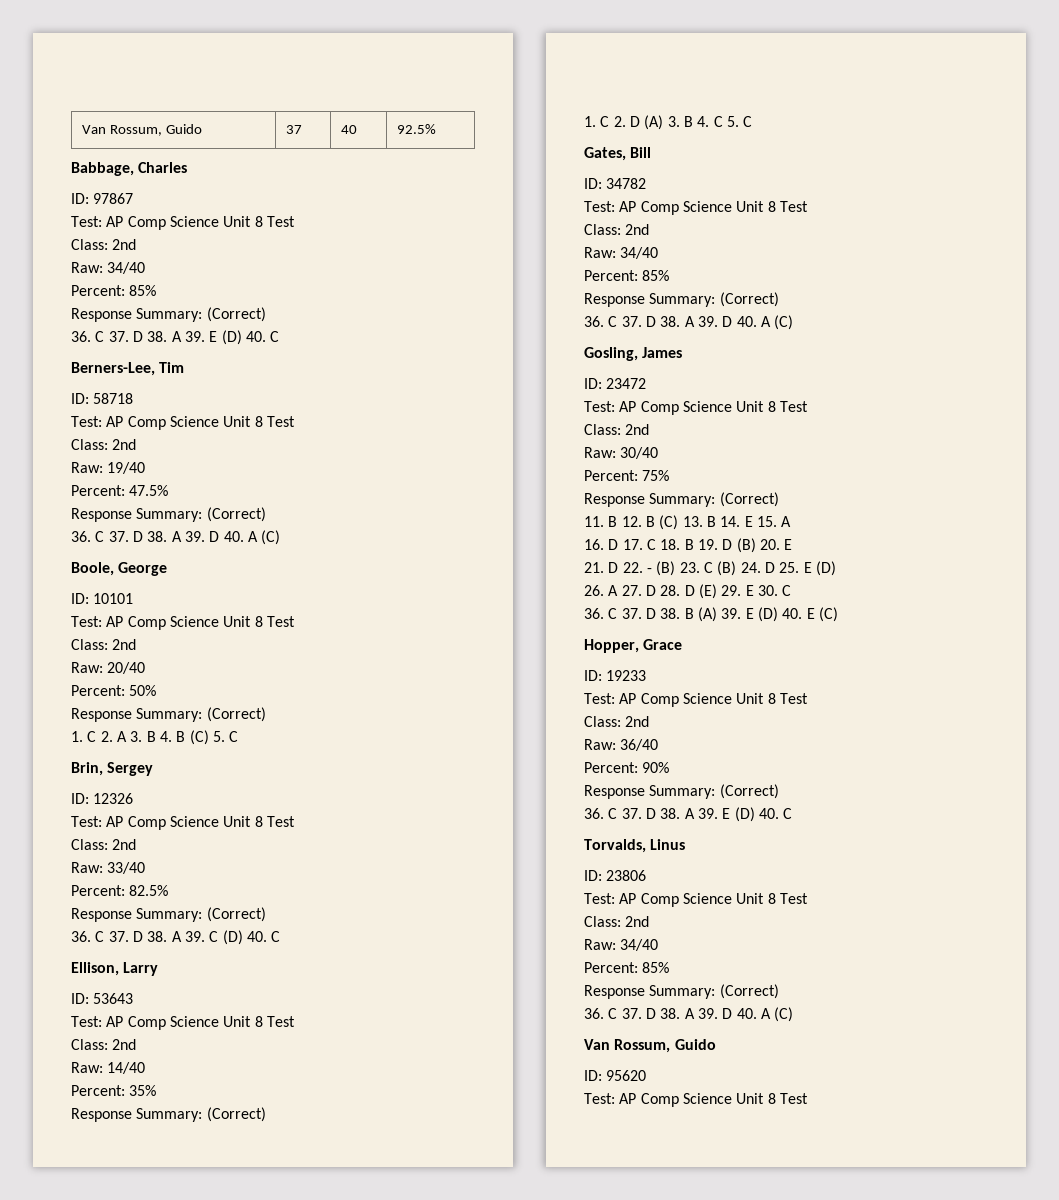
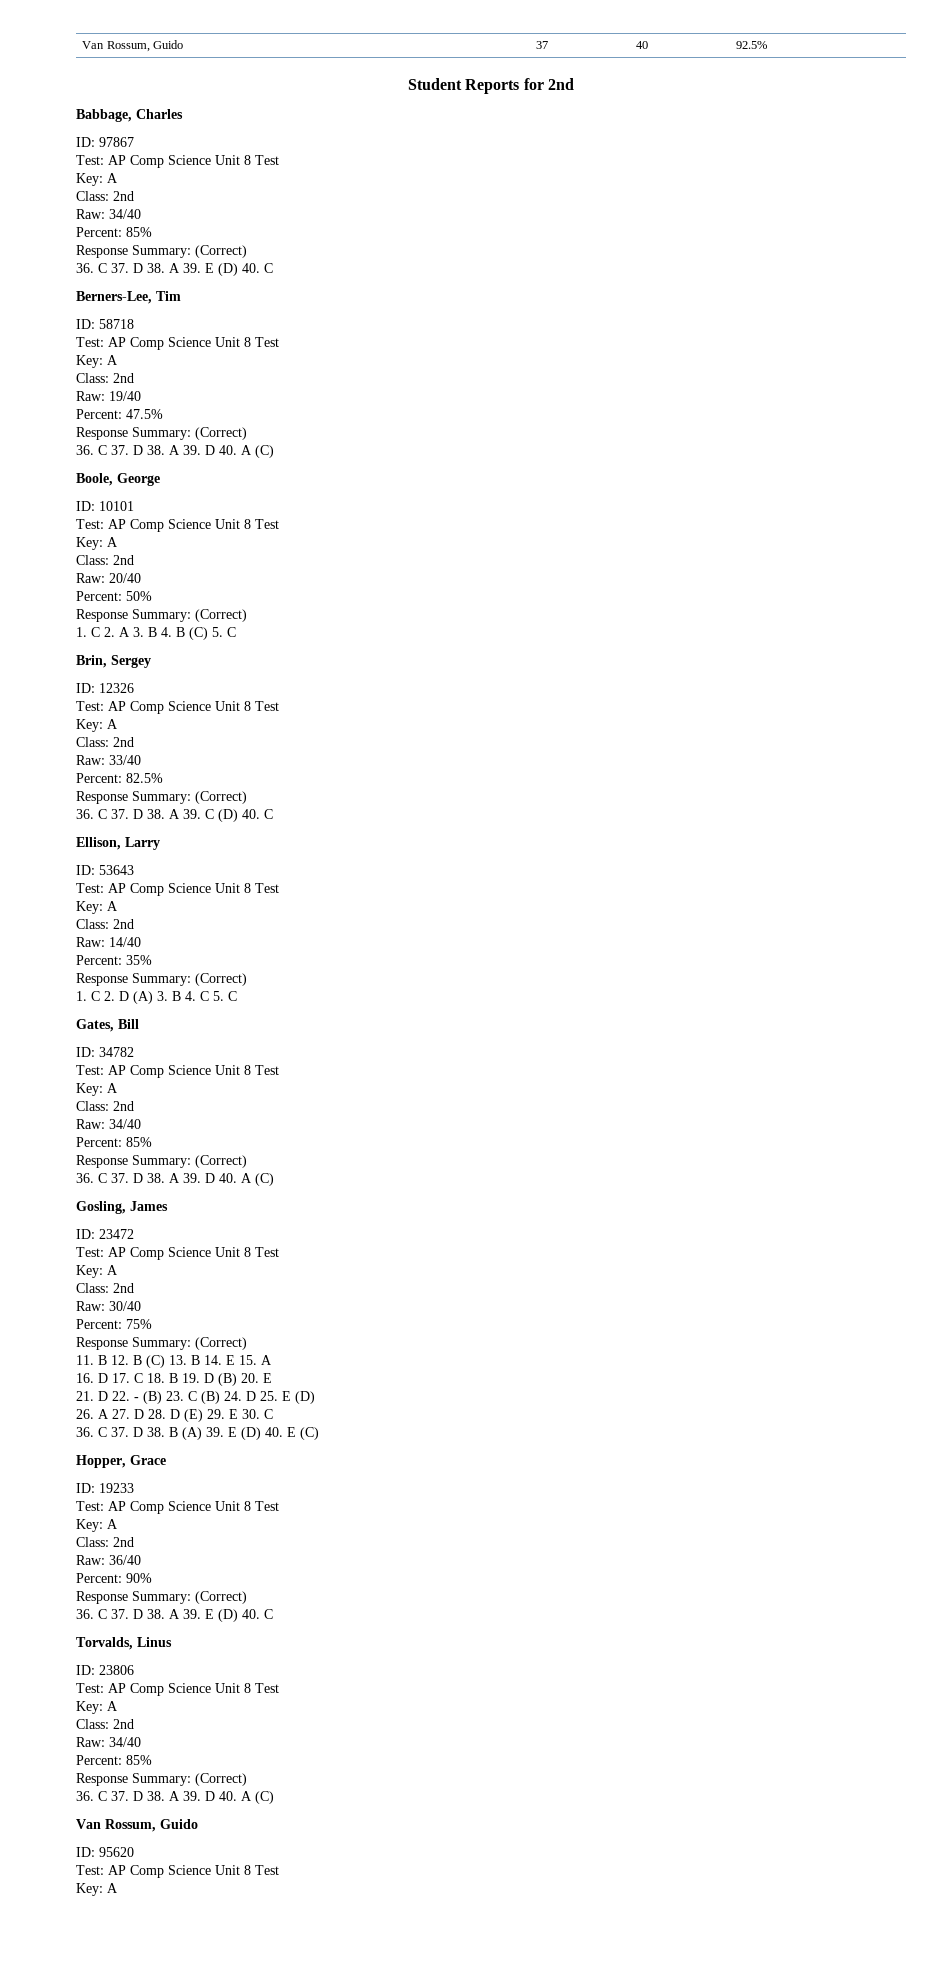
(437, 129) none -> [408,78,574,94] // Student Reports for 2nd
(295, 221) none -> [76,173,118,186] // Key: A
(295, 421) none -> [76,355,118,368] // Key: A
(295, 621) none -> [76,537,118,550] // Key: A
(295, 821) none -> [76,719,118,732] // Key: A
(295, 1021) none -> [76,901,118,914] // Key: A
(808, 206) none -> [76,1083,118,1096] // Key: A
(808, 406) none -> [76,1265,118,1278] // Key: A
(808, 698) none -> [76,1519,118,1532] // Key: A
(808, 898) none -> [76,1701,118,1714] // Key: A
(808, 1098) none -> [76,1883,118,1896] // Key: A

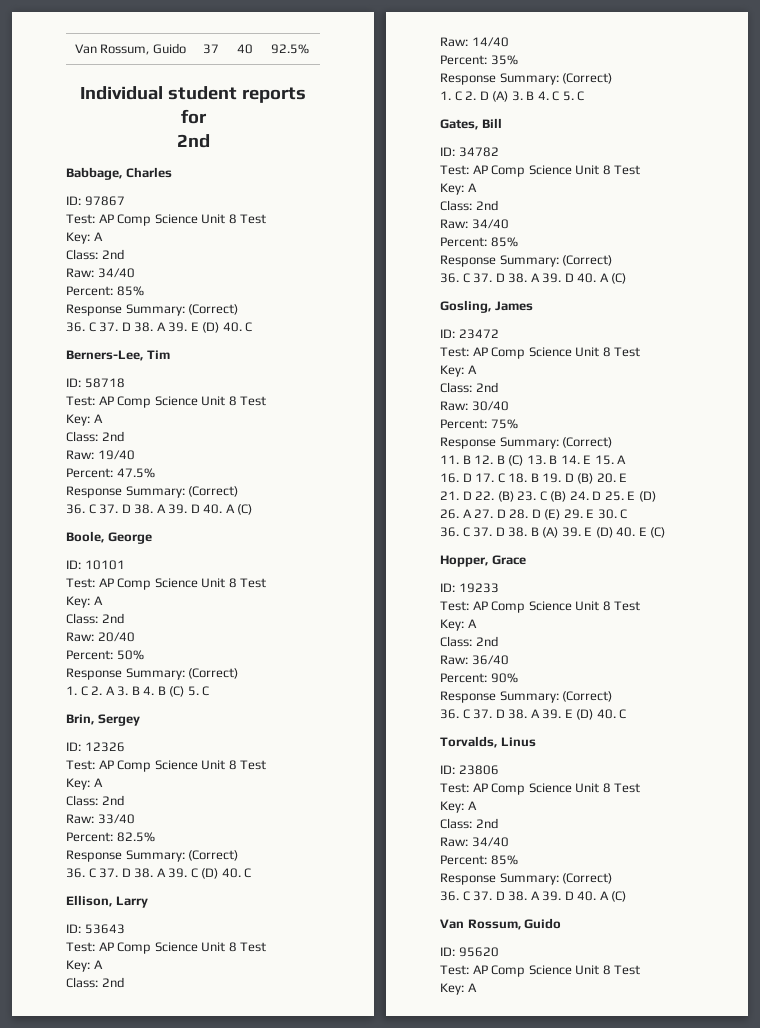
[408,78,520,94] Student Reports -> [80,86,306,103] Individual student reports
(544, 84) none -> (207, 116) //
[134,1397,139,1401] - -> (495, 495) none

